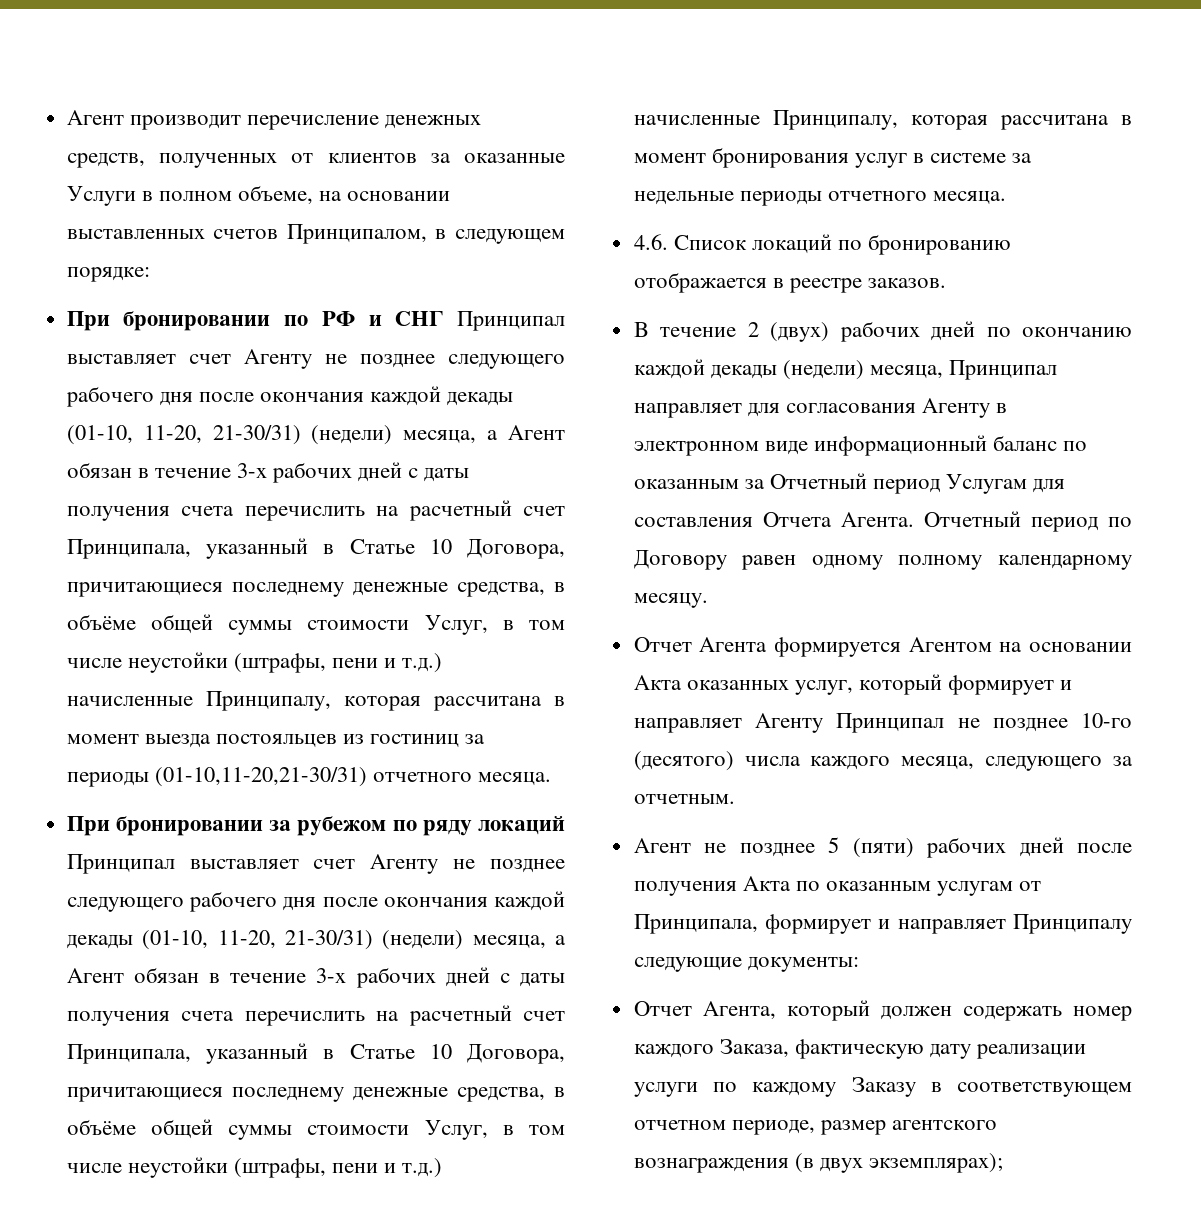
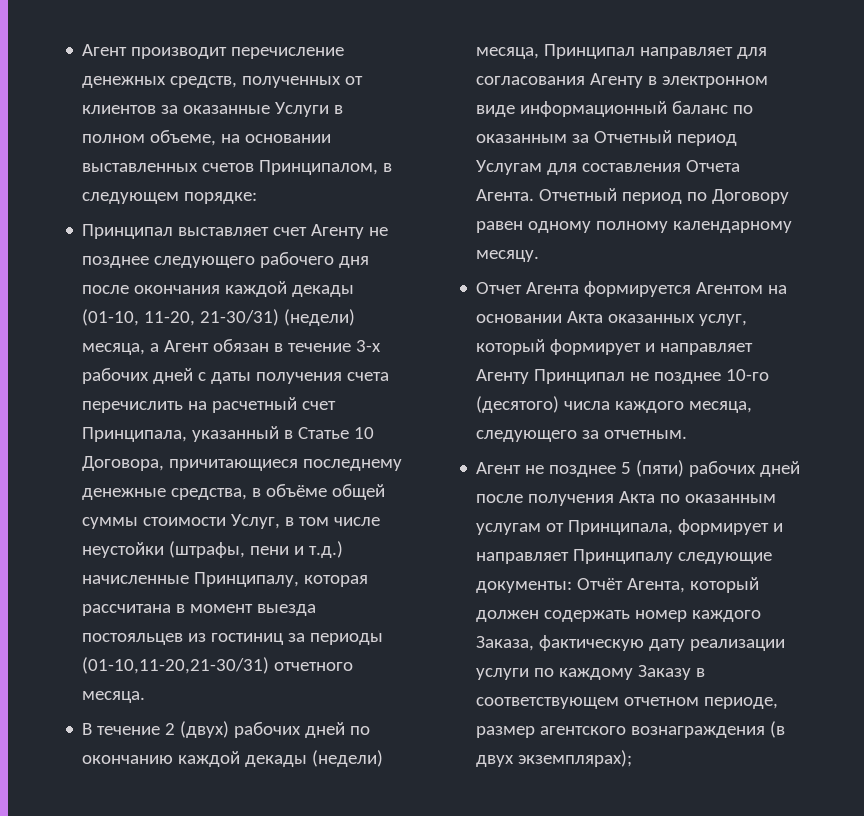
[66,311,444,331] При бронировании по РФ и СНГ -> (258, 198) none
[66,816,565,836] [66,854,566,874] [66,891,565,912] [66,930,566,950] [66,967,565,988] [66,1005,565,1026] [66,1043,565,1064] [66,1087,565,1102] [66,1119,565,1140] [66,1157,443,1178] [633,110,1132,130] [633,147,1033,168] [633,191,1006,206] [633,234,1012,255] [633,272,946,293] // При бронировании за рубежом по ряду локаций Принципал выставляет счет Агенту не позднее следующего рабочего дня после окончания каждой декады (01-10, 11-20, 21-30/31) (недели) месяца, а Агент обязан в течение 3-х рабочих дней с даты получения счета перечислить на расчетный счет Принципала, указанный в Статье 10 Договора, причитающиеся последнему денежные средства, в объёме общей суммы стоимости Услуг, в том числе неустойки (штрафы, пени и т.д.) начисленные Принципалу, которая рассчитана в момент бронирования услуг в системе за недельные периоды отчетного месяца. // 4.6. Список локаций по бронированию отображается в реестре заказов. -> (146, 697) none
[633,1001,692,1016] // Отчет -> [577,578,624,590] Отчёт

